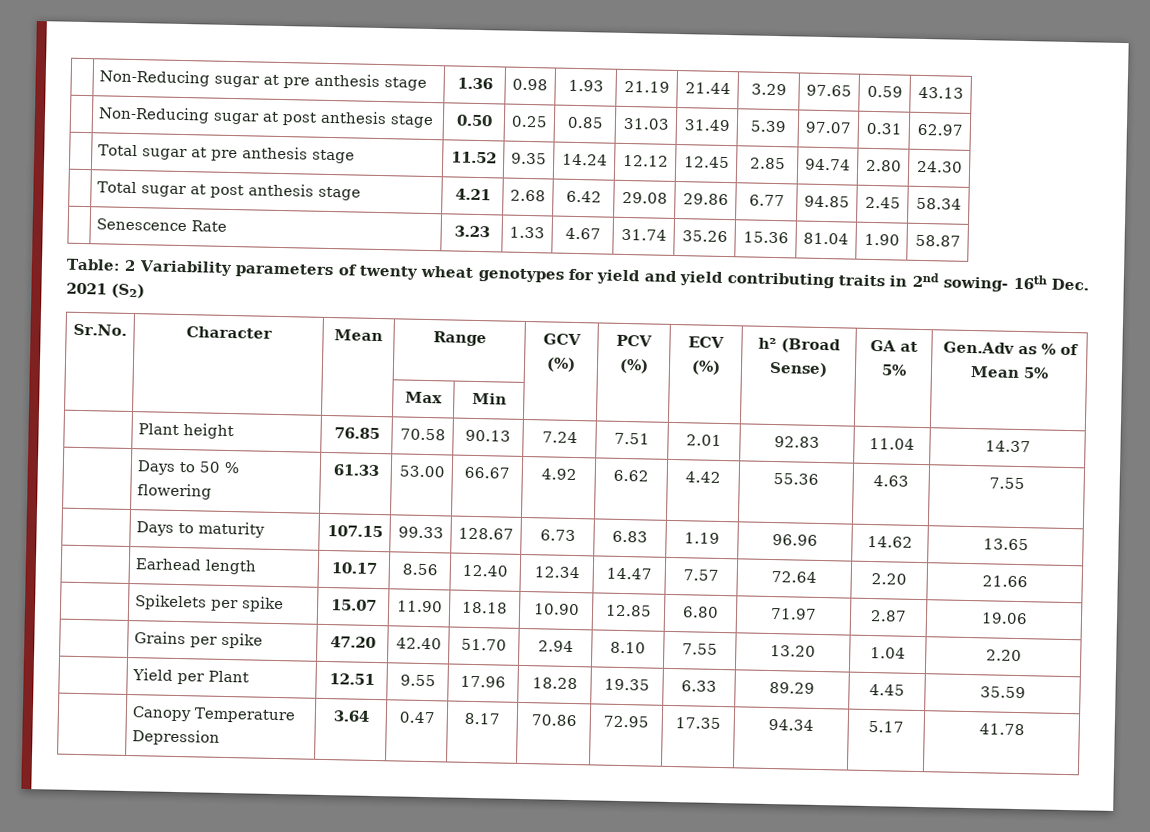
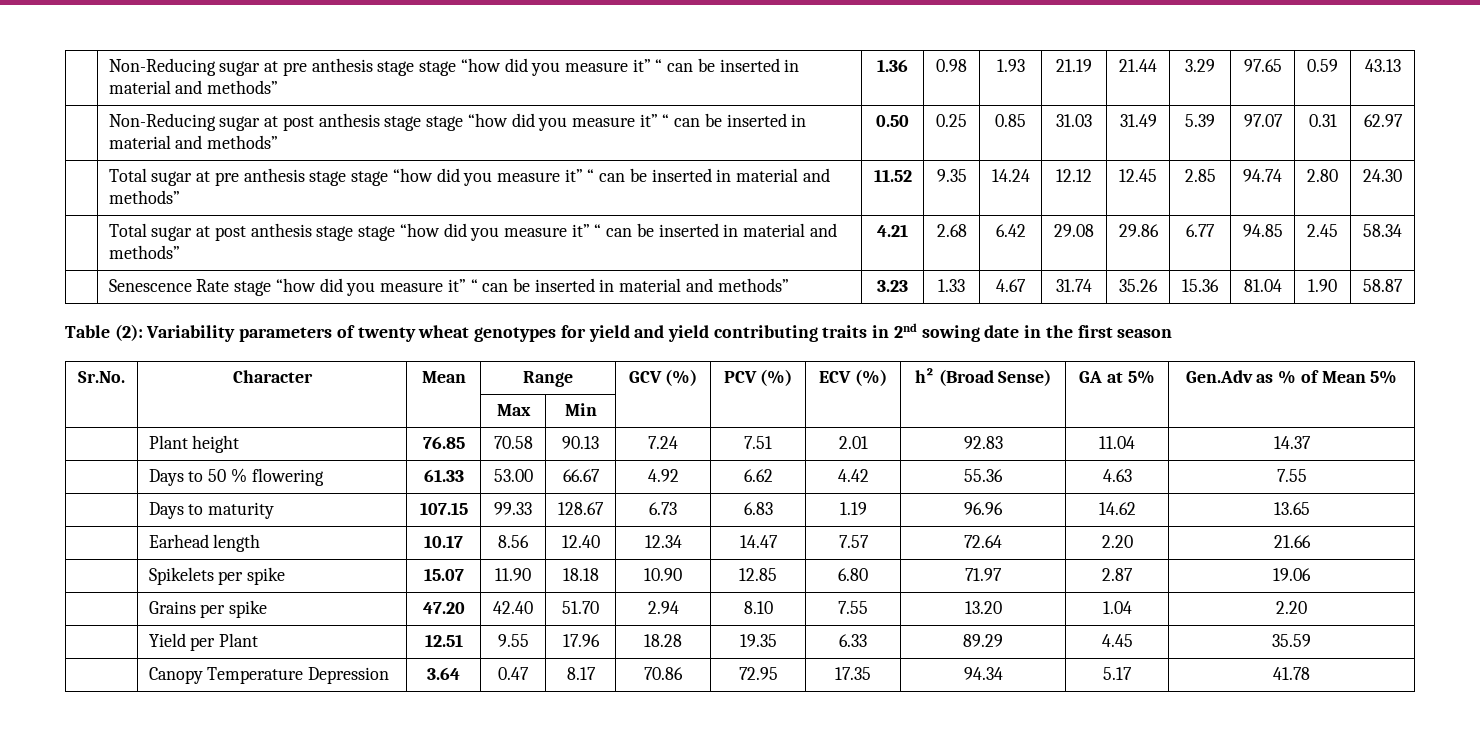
(428, 84) none -> [419,58,800,76] [108,80,279,94] stage “how did you measure it” “ can be inserted in material and methods”
(435, 121) none -> [426,113,807,131] [108,135,279,149] stage “how did you measure it” “ can be inserted in material and methods”
(356, 156) none -> [351,168,830,186] [108,190,180,204] stage “how did you measure it” “ can be inserted in material and methods”
(362, 193) none -> [358,223,837,241] [108,245,180,259] stage “how did you measure it” “ can be inserted in material and methods”
(228, 226) none -> [234,278,789,296] stage “how did you measure it” “ can be inserted in material and methods”
[66,258,137,272] Table: 2 -> [65,324,143,341] Table (2):
[943,274,1089,292] [66,282,145,299] sowing- 16th Dec. 2021 (S2) -> [921,325,1173,342] sowing date in the first season

